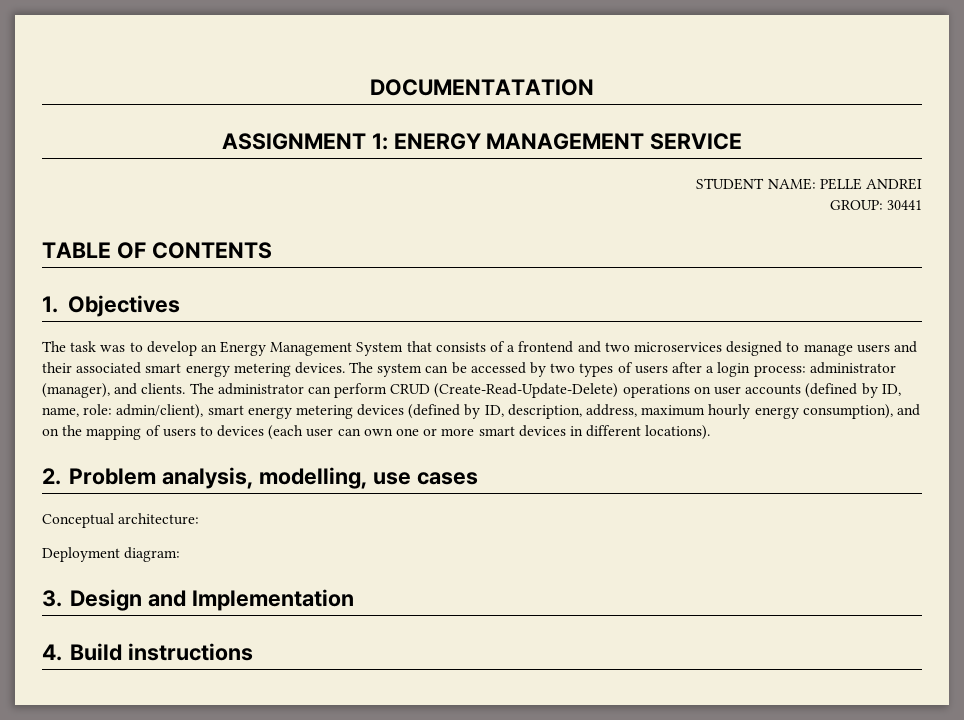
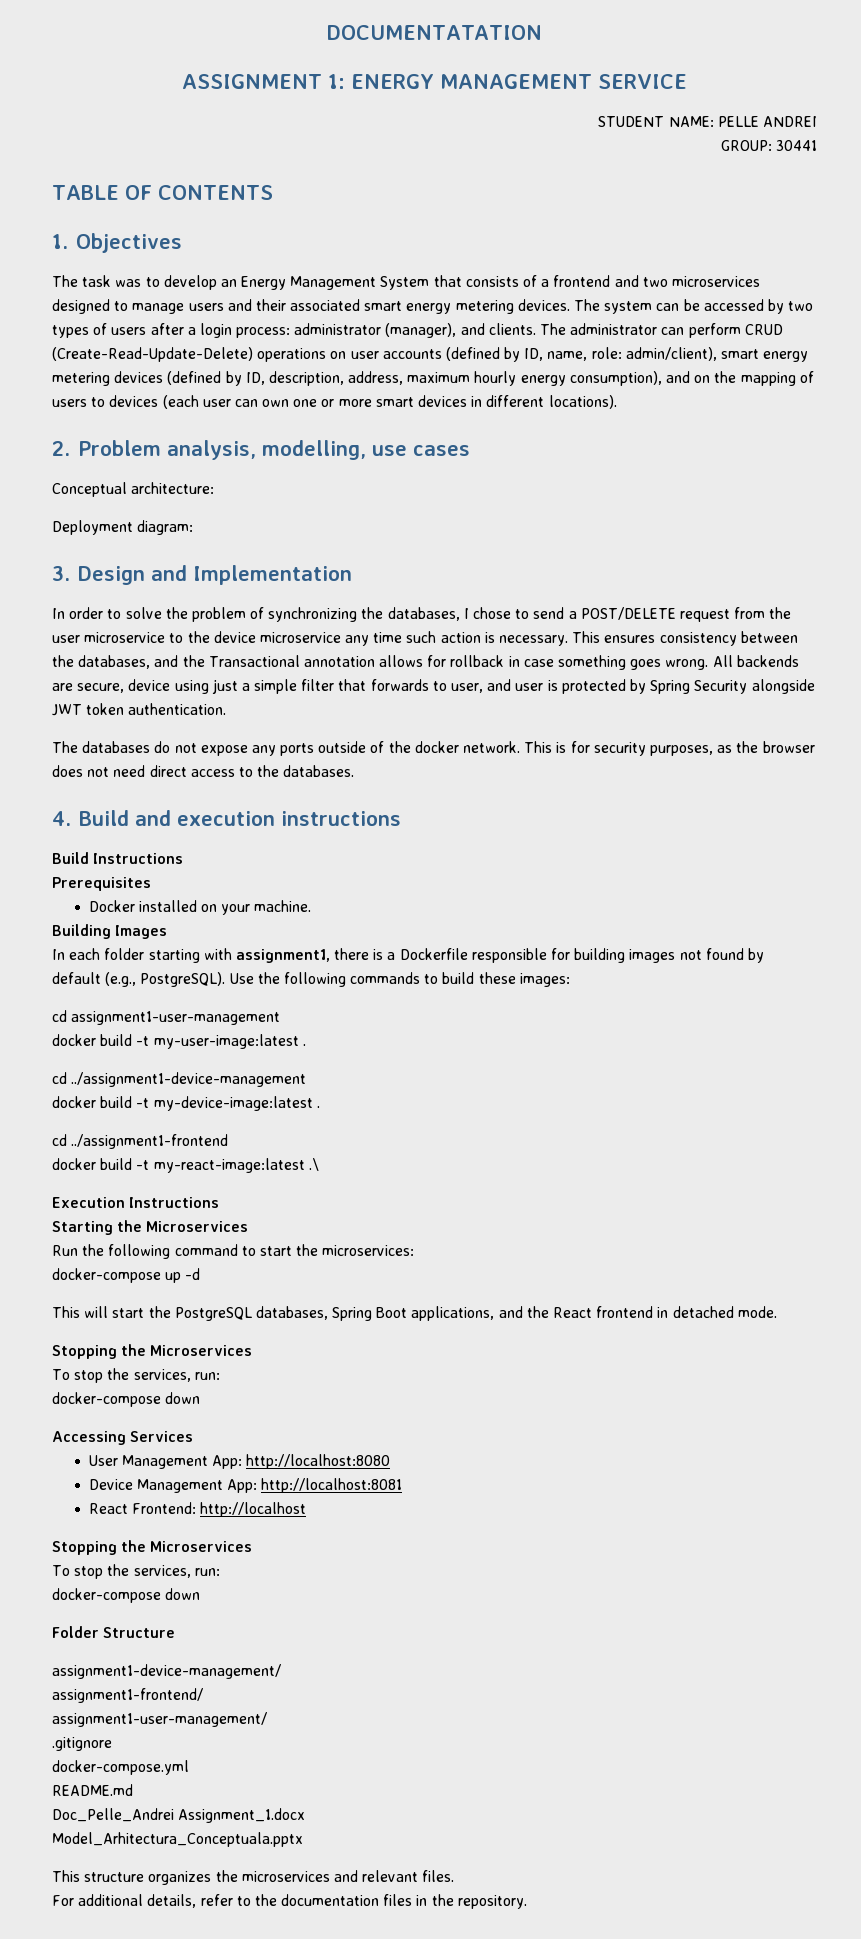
(354, 600) none -> [52,607,792,622] [52,631,798,646] [52,655,799,670] [52,679,815,694] [52,703,227,716] [52,741,815,756] [52,765,355,777] // In order to solve the problem of synchronizing the databases, I chose to send a POST/DELETE request from the user microservice to the device microservice any time such action is necessary. This ensures consistency between the databases, and the Transactional annotation allows for rollback in case something goes wrong. All backends are secure, device using just a simple filter that forwards to user, and user is protected by Spring Security alongside JWT token authentication. // The databases do not expose any ports outside of the docker network. This is for security purposes, as the browser does not need direct access to the databases.
(122, 652) none -> [134,810,275,826] and execution
(253, 652) none -> [52,852,184,864] [52,877,151,891] [88,900,312,915] [52,924,168,939] [52,948,764,963] [52,972,570,987] [52,1010,281,1025] [52,1034,306,1049] [52,1072,307,1087] [52,1096,320,1111] [52,1134,229,1149] [52,1158,319,1173] [52,1197,220,1208] [52,1220,249,1235] [52,1244,415,1259] [52,1268,201,1283] [52,1306,777,1321] [52,1344,253,1359] [52,1368,220,1383] [52,1392,201,1407] [52,1431,194,1445] [88,1454,391,1469] [88,1478,403,1493] [88,1502,306,1517] [52,1540,253,1555] [52,1564,220,1579] [52,1588,201,1603] [52,1626,176,1638] [52,1664,281,1679] [52,1688,203,1703] [52,1712,267,1727] [52,1737,112,1751] [52,1760,189,1775] [52,1784,133,1796] [52,1808,306,1823] [52,1832,303,1847] [52,1870,455,1885] [52,1894,527,1909] // Build Instructions // Prerequisites // Docker installed on your machine. // Building Images // In each folder starting with assignment1, there is a Dockerfile responsible for building images not found by default (e.g., PostgreSQL). Use the following commands to build these images: // cd assignment1-user-management // docker build -t my-user-image:latest . // cd ../assignment1-device-management // docker build -t my-device-image:latest . // cd ../assignment1-frontend // docker build -t my-react-image:latest .\ // Execution Instructions // Starting the Microservices // Run the following command to start the microservices: // docker-compose up -d // This will start the PostgreSQL databases, Spring Boot applications, and the React frontend in detached mode. // Stopping the Microservices // To stop the services, run: // docker-compose down // Accessing Services // User Management App: http://localhost:8080 // Device Management App: http://localhost:8081 // React Frontend: http://localhost // Stopping the Microservices // To stop the services, run: // docker-compose down // Folder Structure // assignment1-device-management/ // assignment1-frontend/ // assignment1-user-management/ // .gitignore // docker-compose.yml // README.md // Doc_Pelle_Andrei Assignment_1.docx // Model_Arhitectura_Conceptuala.pptx // This structure organizes the microservices and relevant files. // For additional details, refer to the documentation files in the repository.

